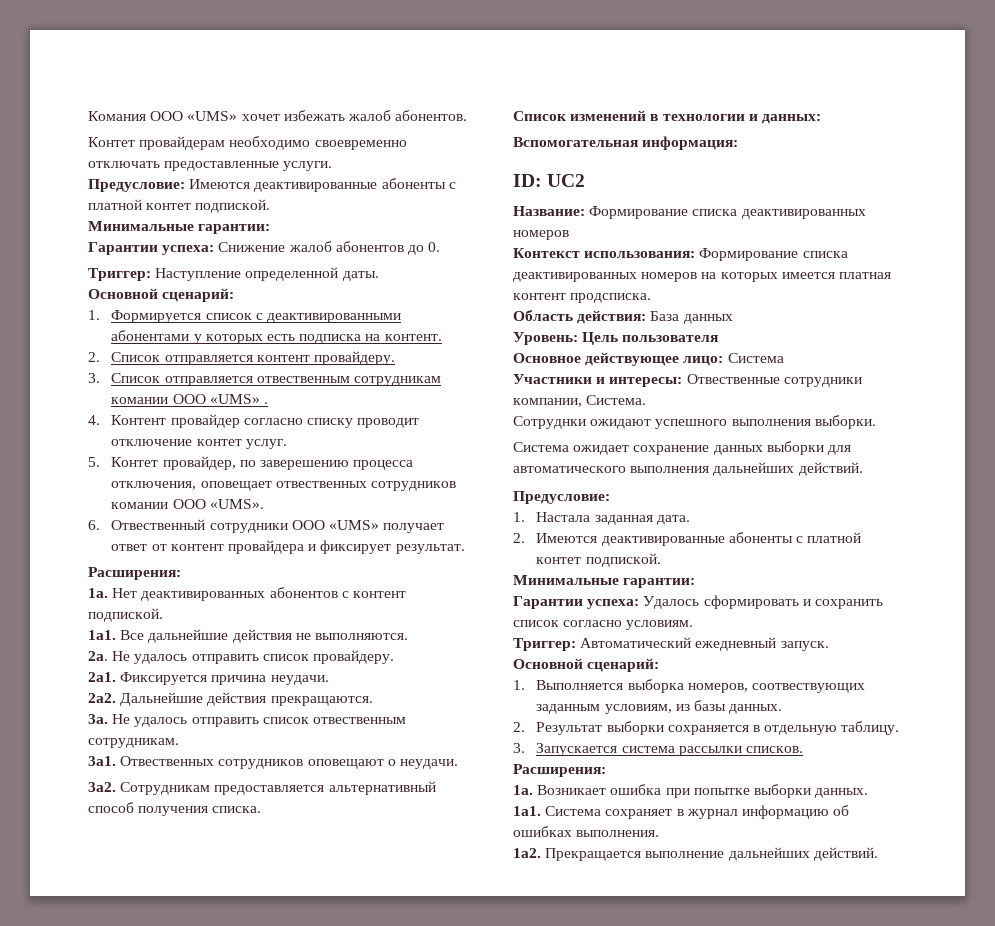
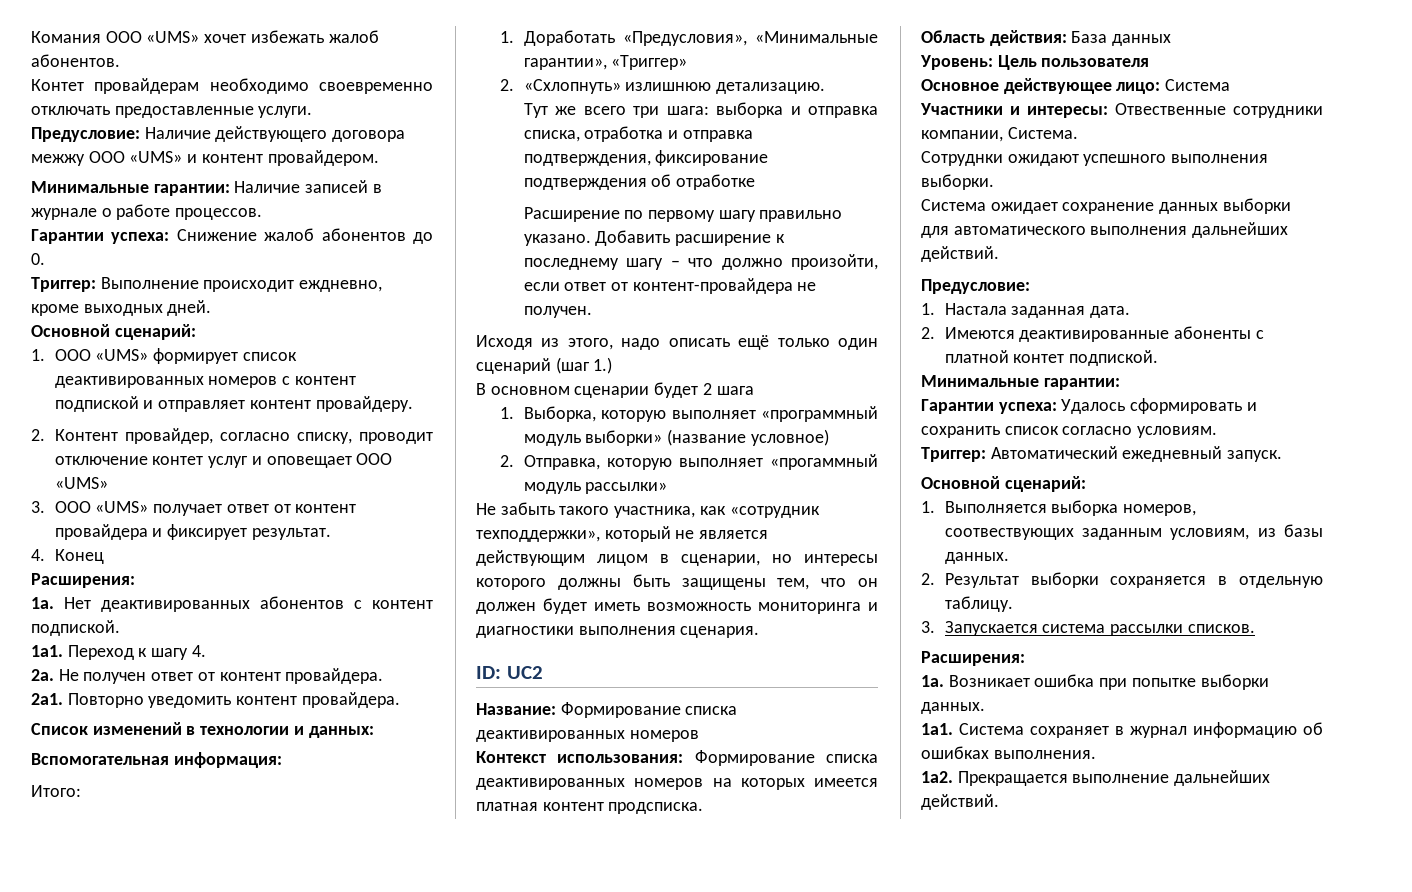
[189,178,456,192] [88,199,271,213] [88,221,271,234] Имеются деактивированные абоненты с платной контет подпиской. // Минимальные гарантии: -> [144,126,406,142] [31,150,379,166] [31,180,382,196] [31,204,263,220] Наличие действующего договора межжу ООО «UMS» и контент провайдером. // Минимальные гарантии: Наличие записей в журнале о работе процессов.
[155,267,379,281] [88,288,235,302] [88,310,401,323] [111,330,442,344] [88,351,395,365] [88,373,441,386] [111,394,268,404] [88,414,420,428] [111,439,287,449] [88,456,414,470] [111,481,456,491] [111,499,264,509] [88,519,288,533] Наступление определенной даты. // Основной сценарий: // 1. Формируется список с деактивированными абонентами у которых есть подписка на контент. // 2. Список отправляется контент провайдеру. // 3. Список отправляется отвественным сотрудникам комании ООО «UMS» . // 4. Контент провайдер согласно списку проводит отключение контет услуг. // 5. Контет провайдер, по заверешению процесса отключения, оповещает отвественных сотрудников комании ООО «UMS». // 6. Отвественный сотрудники -> [100,277,383,292] [31,300,212,316] [31,324,196,340] [31,348,297,364] [54,376,356,388] [54,396,413,412] [31,428,433,444] [54,453,393,468] [54,477,108,489] [31,501,45,513] Выполнение происходит еждневно, кроме выходных дней. // Основной сценарий: // 1. ООО «UMS» формирует список деактивированных номеров с контент подпиской и отправляет контент провайдеру. // 2. Контент провайдер, согласно списку, проводит отключение контет услуг и оповещает ООО «UMS» // 3.
(465, 549) none -> [31,549,104,564] // 4. Конец
[120,629,408,643] [88,650,394,664] [88,672,329,685] [88,692,373,706] [88,714,406,727] [88,738,179,748] [88,756,458,769] [88,781,436,795] [88,802,262,816] Все дальнейшие действия не выполняются. // 2a. Не удалось отправить список провайдеру. // 2a1. Фиксируется причина неудачи. // 2a2. Дальнейшие действия прекращаются. // 3a. Не удалось отправить список отвественным сотрудникам. // 3a1. Отвественных сотрудников оповещают о неудачи. // 3a2. Сотрудникам предоставляется альтернативный способ получения списка. -> [67,645,206,660] [31,668,384,684] [31,692,400,708] Переход к шагу 4. // 2a. Не получен ответ от контент провайдера. // 2a1. Повторно уведомить контент провайдера.
(739, 143) none -> [31,785,81,797] [499,30,878,46] [523,55,688,70] [499,79,825,94] [523,102,878,118] [523,126,753,142] [523,150,769,166] [523,174,755,190] [523,207,843,222] [523,230,785,246] [523,254,878,270] [523,278,817,294] [523,306,592,318] [476,335,878,350] [476,357,613,374] [476,382,754,398] [499,406,878,422] [523,429,829,446] [499,454,878,470] [523,482,668,494] [476,502,820,518] [476,526,769,542] [476,550,878,566] [476,574,878,590] [476,598,878,614] [476,626,760,638] // Итого: // 1. Доработать «Предусловия», «Минимальные гарантии», «Триггер» // 2. «Схлопнуть» излишнюю детализацию. // Тут же всего три шага: выборка и отправка списка, отработка и отправка подтверждения, фиксирование подтверждения об отработке // Расширение по первому шагу правильно указано. Добавить расширение к последнему шагу – что должно произойти, если ответ от контент-провайдера не получен. // Исходя из этого, надо описать ещё только один сценарий (шаг 1.) // В основном сценарии будет 2 шага // 1. Выборка, которую выполняет «программный модуль выборки» (название условное) // 2. Отправка, которую выполняет «прогаммный модуль рассылки» // Не забыть такого участника, как «сотрудник техподдержки», который не является действующим лицом в сценарии, но интересы которого должны быть защищены тем, что он должен будет иметь возможность мониторинга и диагностики выполнения сценария.

